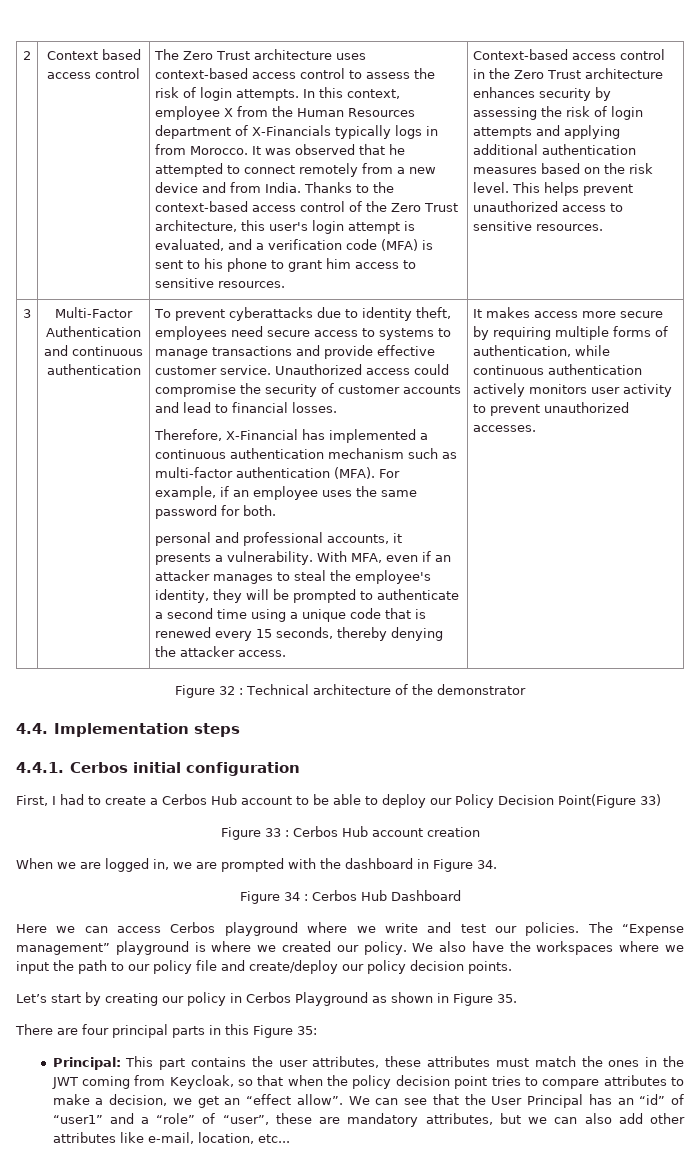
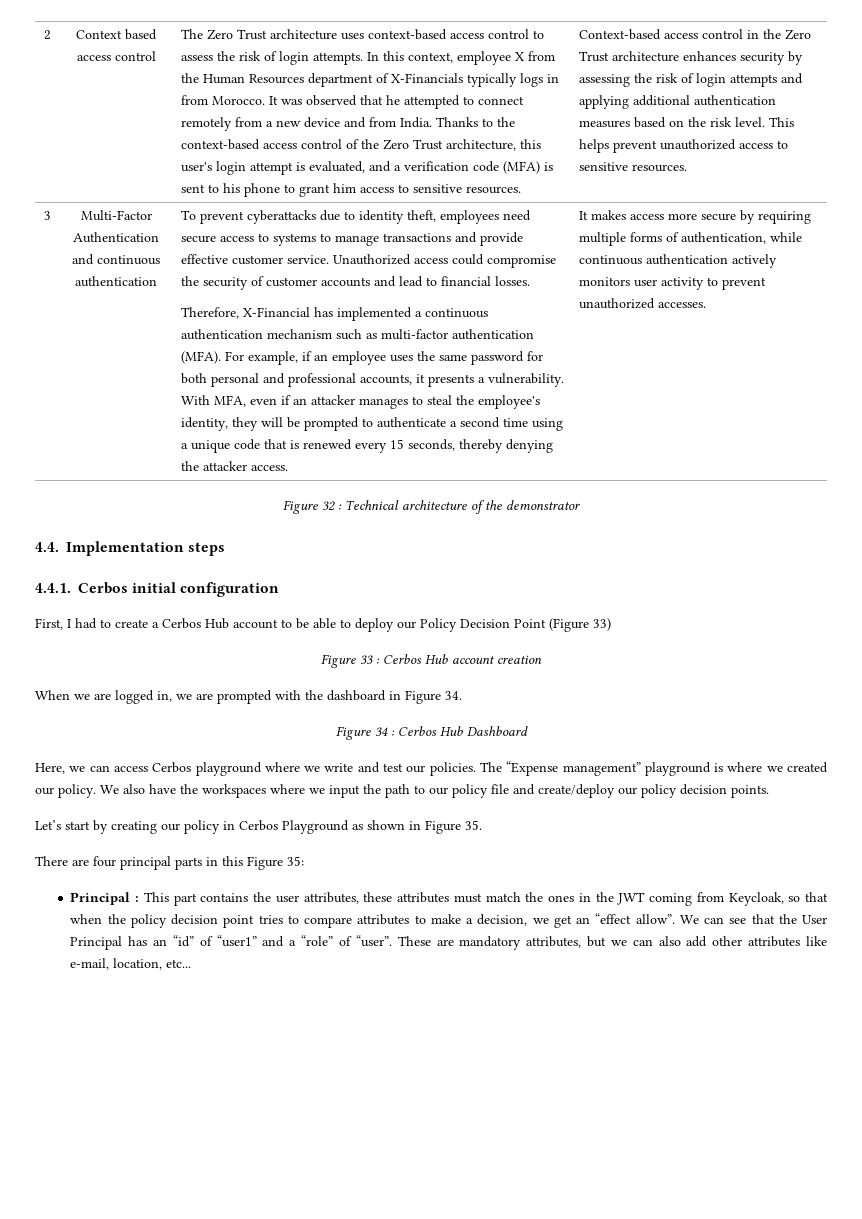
[243,505,277,516] both. // -> [180,373,207,384] both
[558,794,636,808] Point(Figure -> [514,618,589,632] Point (Figure
[16,924,47,933] Here -> [35,763,65,774] Here,
[52,1057,121,1070] Principal: -> [70,892,140,905] Principal :
[222,1113,312,1125] “user”, these -> [355,935,431,947] “user”. These

